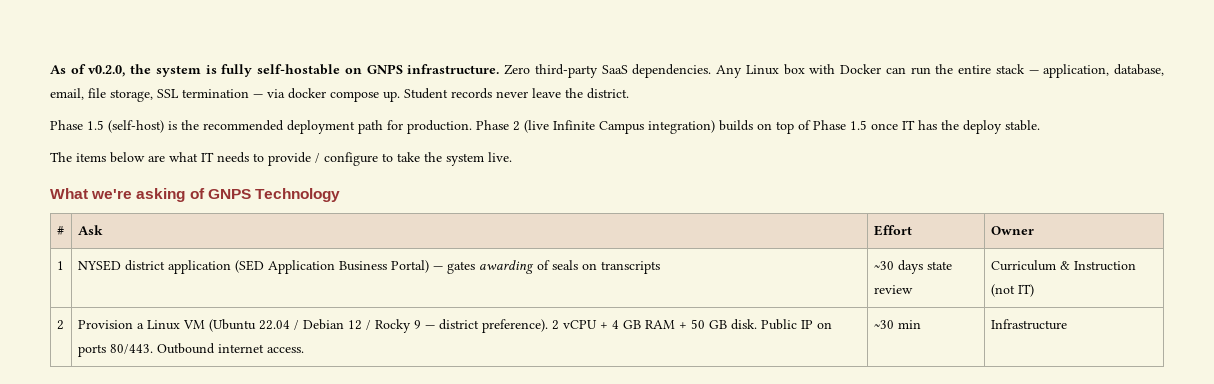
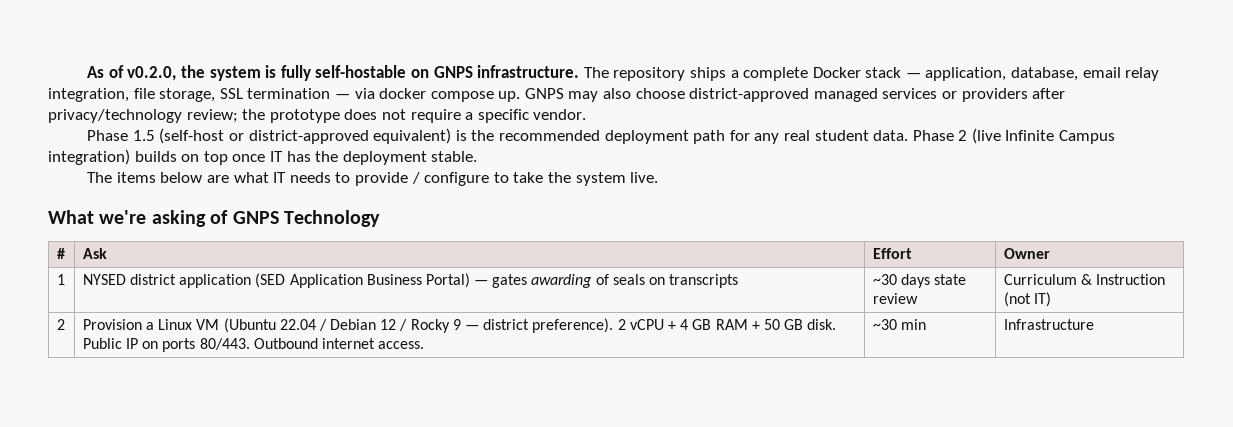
[504,64,992,78] Zero third-party SaaS dependencies. Any Linux box with Docker can run the entire -> [583,67,861,81] The repository ships a complete Docker
[50,88,84,100] email, -> [1082,67,1160,81] [48,88,129,102] email relay integration,
[404,88,629,99] [50,120,164,133] Student records never leave the district. // Phase 1.5 (self-host) -> [524,88,1066,102] [48,109,587,123] [87,128,452,144] GNPS may also choose district-approved managed services or providers after privacy/technology review; the prototype does not require a specific vendor. // Phase 1.5 (self-host or district-approved equivalent)
[407,120,472,134] production. -> [754,130,909,144] any real student data.
[798,120,867,130] of Phase 1.5 -> (228, 158) none
[963,120,1002,134] deploy -> [342,151,427,165] deployment

